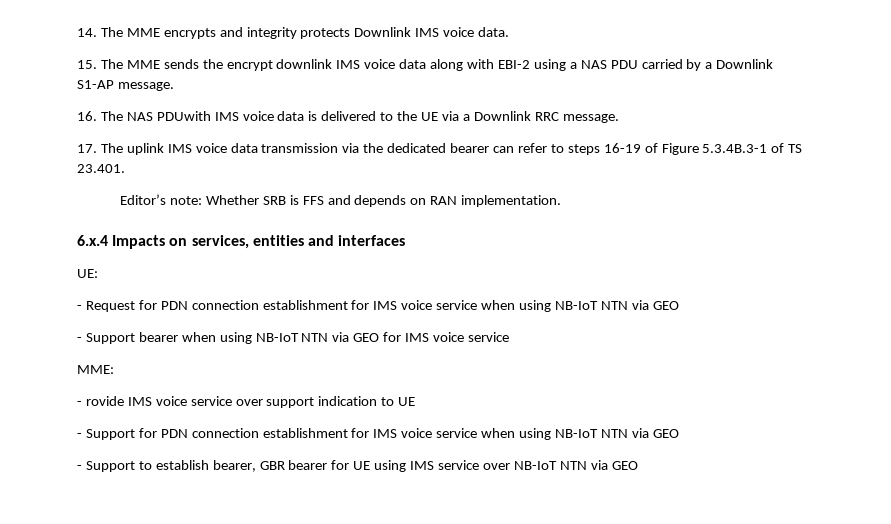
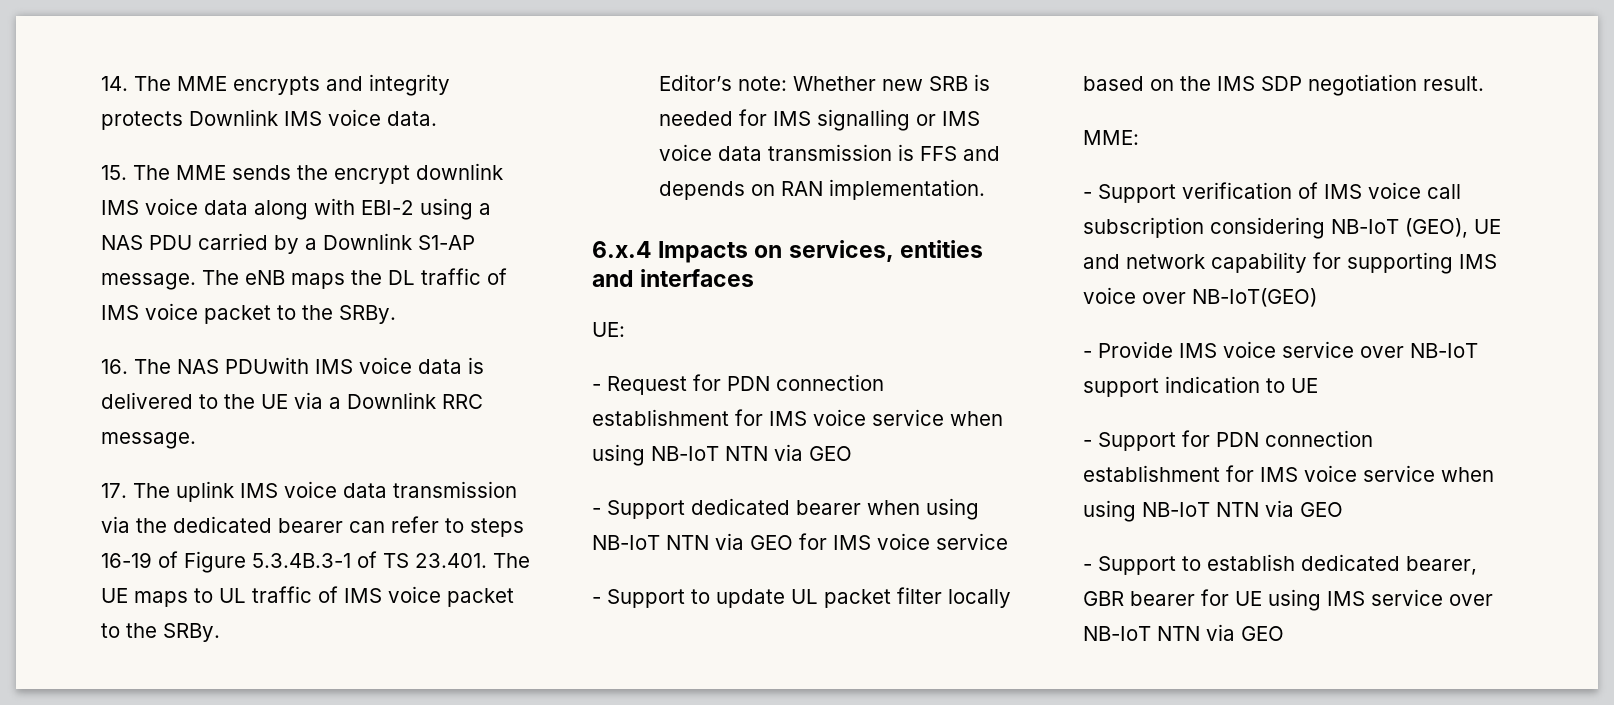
(174, 86) none -> [202,268,507,289] [101,303,396,324] The eNB maps the DL traffic of IMS voice packet to the SRBy.
(125, 168) none -> [493,553,530,568] [101,586,514,607] [101,623,220,642] The UE maps to UL traffic of IMS voice packet to the SRBy.
(259, 200) none -> [881,79,923,91] new
(299, 200) none -> [658,109,980,131] [658,144,914,161] needed for IMS signalling or IMS voice data transmission is
(135, 338) none -> [691,498,790,515] dedicated
[77,365,114,374] [77,396,124,406] MME: // - rovide -> [592,587,1011,608] [1083,74,1484,96] [1083,130,1139,145] [1083,182,1461,203] [1083,217,1501,239] [1083,252,1497,274] [1083,287,1317,307] [1083,341,1173,358] - Support to update UL packet filter locally based on the IMS SDP negotiation result. // MME: // - Support verification of IMS voice call subscription considering NB-IoT (GEO), UE and network capability for supporting IMS voice over NB-IoT(GEO) // - Provide
(263, 402) none -> [1410,343,1478,358] NB-IoT
(209, 465) none -> [1301,554,1400,571] dedicated

